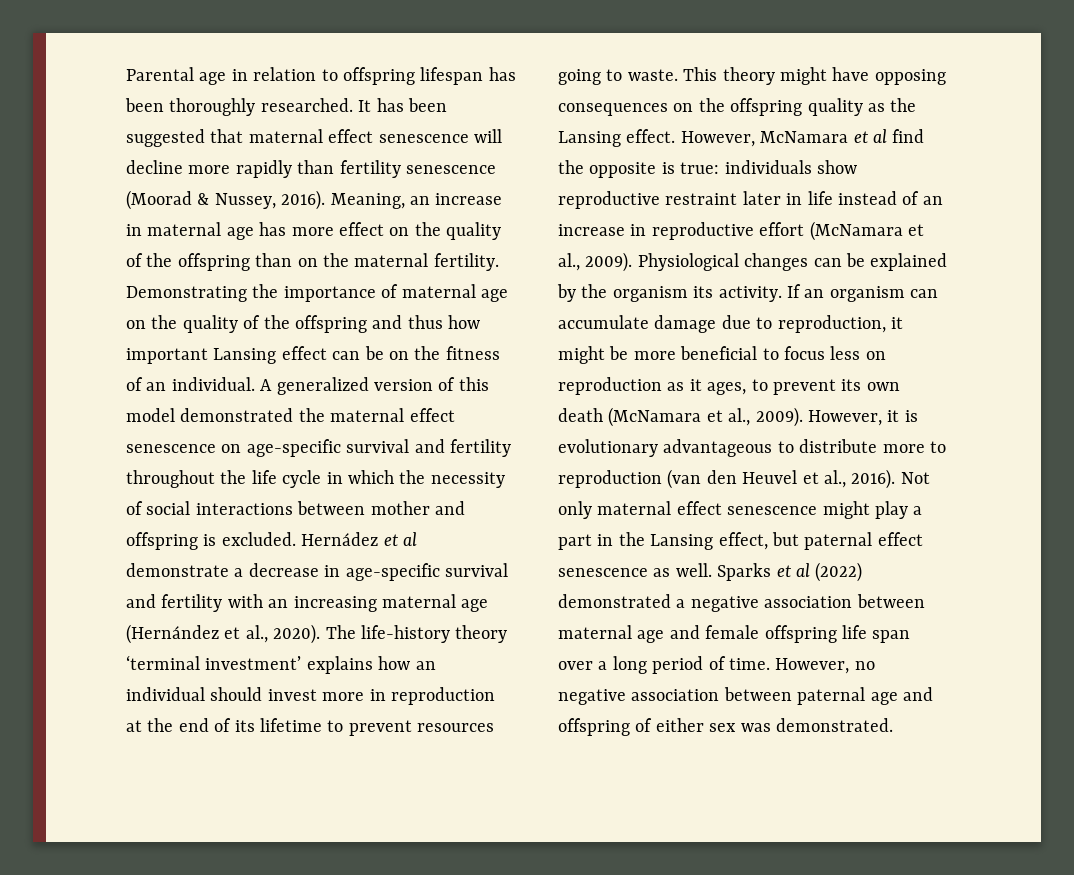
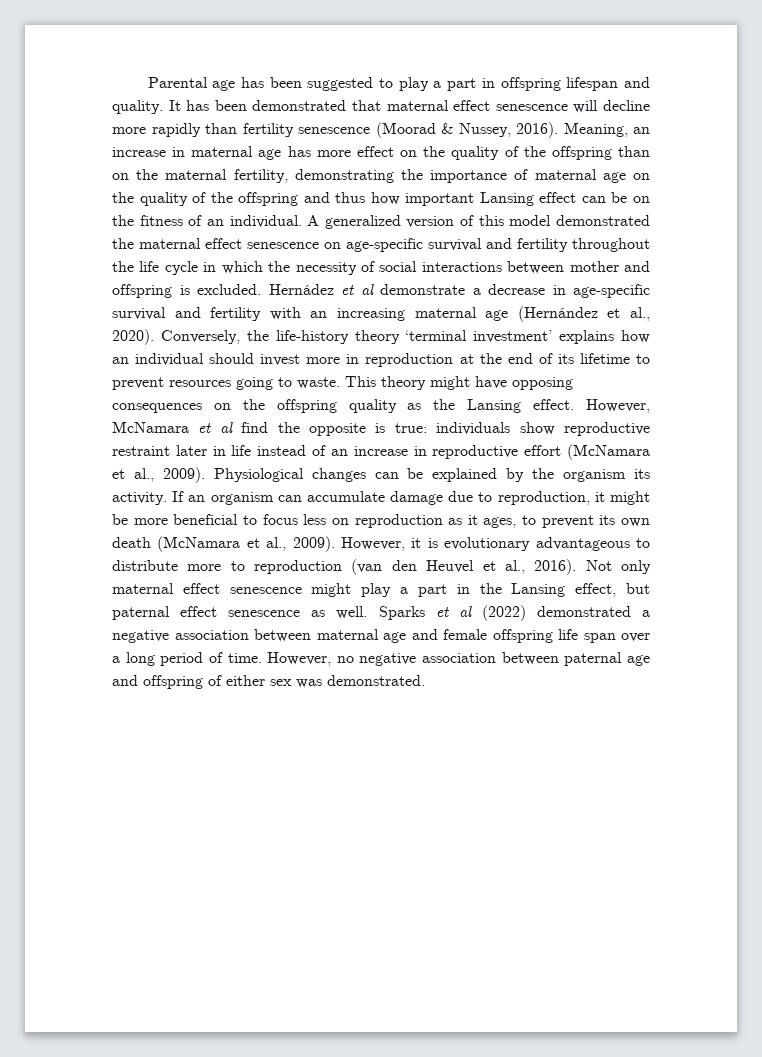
[231,67,516,85] [125,98,353,116] in relation to offspring lifespan has been thoroughly researched. -> [240,77,650,91] [112,100,163,114] has been suggested to play a part in offspring lifespan and quality.
[126,129,205,147] suggested -> [252,100,347,111] demonstrated
[433,253,499,271] [126,286,247,302] fertility. Demonstrating -> [233,169,394,183] fertility, demonstrating
[325,625,356,639] The -> [160,330,269,344] Conversely, the

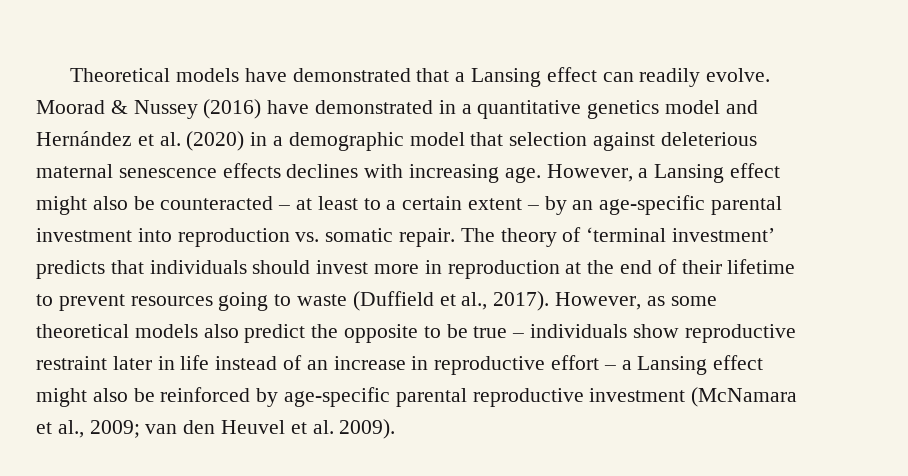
[147,77,650,91] [112,100,651,114] [112,122,650,138] [112,146,650,160] [112,169,650,183] [112,192,651,206] [112,215,650,229] [112,238,650,252] [112,261,650,275] [112,284,650,298] [112,306,651,322] [112,329,650,345] [112,353,205,366] Parental age has been suggested to play a part in offspring lifespan and quality. It has been demonstrated that maternal effect senescence will decline more rapidly than fertility senescence (Moorad & Nussey, 2016). Meaning, an increase in maternal age has more effect on the quality of the offspring than on the maternal fertility, demonstrating the importance of maternal age on the quality of the offspring and thus how important Lansing effect can be on the fitness of an individual. A generalized version of this model demonstrated the maternal effect senescence on age-specific survival and fertility throughout the life cycle in which the necessity of social interactions between mother and offspring is excluded. Hernádez et al demonstrate a decrease in age-specific survival and fertility with an increasing maternal age (Hernández et al., 2020). Conversely, the life-history theory ‘terminal investment’ explains how an individual -> [70,67,771,87] [36,99,758,119] [36,131,757,151] [36,163,781,183] [36,195,783,215] [36,227,776,247] [36,260,247,279] Theoretical models have demonstrated that a Lansing effect can readily evolve. Moorad & Nussey (2016) have demonstrated in a quantitative genetics model and Hernández et al. (2020) in a demographic model that selection against deleterious maternal senescence effects declines with increasing age. However, a Lansing effect might also be counteracted – at least to a certain extent – by an age-specific parental investment into reproduction vs. somatic repair. The theory of ‘terminal investment’ predicts that individuals
[557,354,574,364] its -> [681,260,722,274] their
[297,376,573,390] [112,399,651,413] [112,421,427,436] waste. This theory might have opposing consequences on the offspring quality as the Lansing effect. However, McNamara et al find the opposite is true: -> [297,291,717,311] [36,324,525,343] waste (Duffield et al., 2017). However, as some theoretical models also predict the opposite to be true –
[567,444,650,460] [112,467,651,483] [112,491,650,505] [112,514,651,528] [112,536,650,552] [112,559,652,575] [112,583,650,597] [112,605,651,621] [112,629,650,643] [112,652,650,666] [112,675,425,689] (McNamara et al., 2009). Physiological changes can be explained by the organism its activity. If an organism can accumulate damage due to reproduction, it might be more beneficial to focus less on reproduction as it ages, to prevent its own death (McNamara et al., 2009). However, it is evolutionary advantageous to distribute more to reproduction (van den Heuvel et al., 2016). Not only maternal effect senescence might play a part in the Lansing effect, but paternal effect senescence as well. Sparks et al (2022) demonstrated a negative association between maternal age and female offspring life span over a long period of time. However, no negative association between paternal age and offspring of either sex was demonstrated. -> [603,355,764,375] [36,387,798,407] [36,419,396,439] – a Lansing effect might also be reinforced by age-specific parental reproductive investment (McNamara et al., 2009; van den Heuvel et al. 2009).

